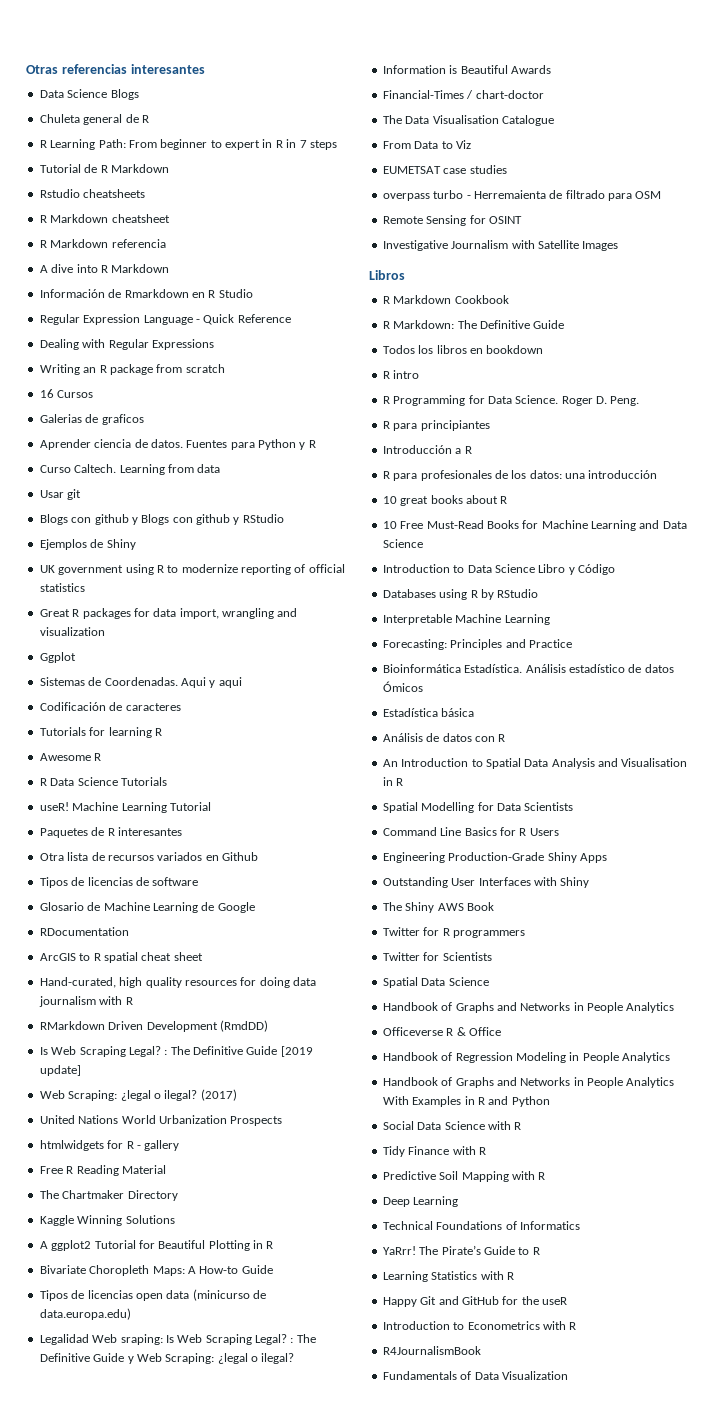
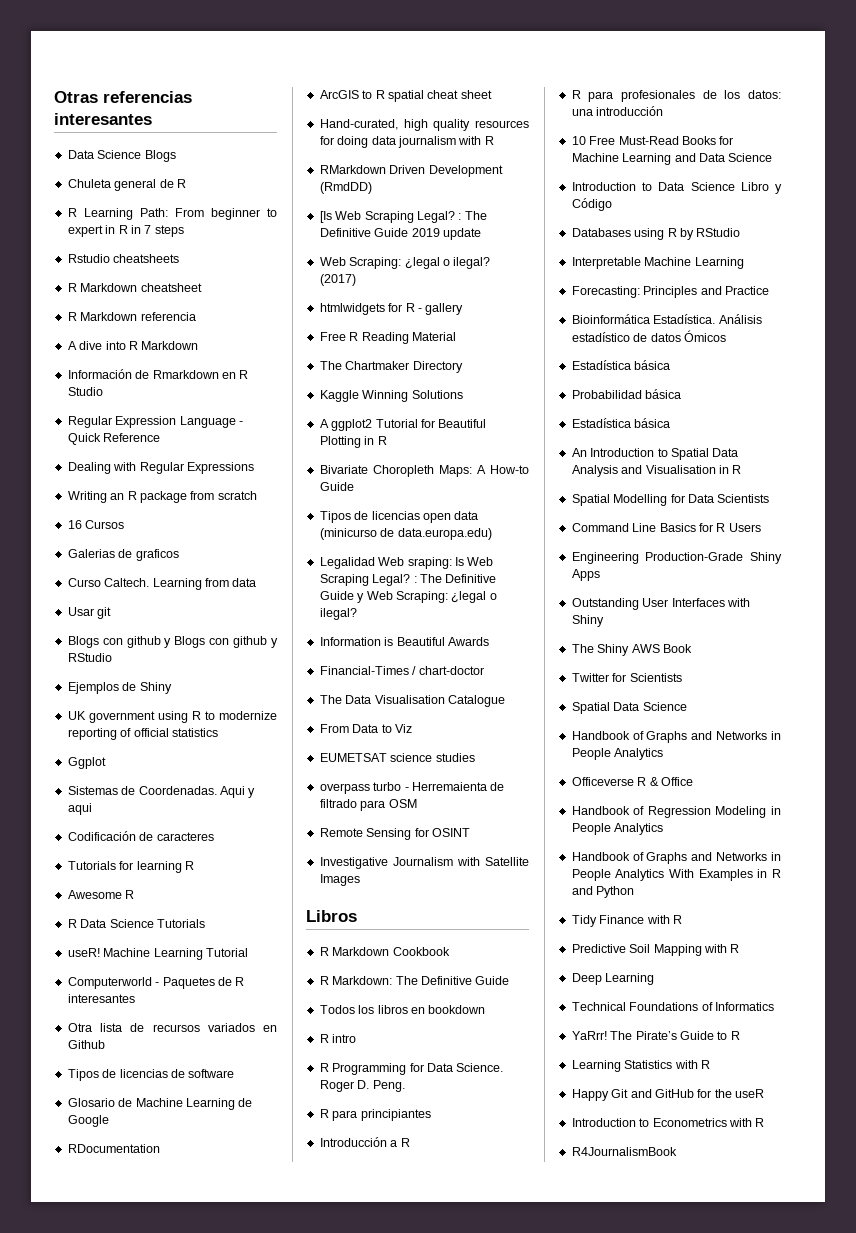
[39,164,169,173] // Tutorial de R Markdown -> (184, 231) none
[39,439,316,450] // Aprender ciencia de datos. Fuentes para Python y R -> (179, 555) none
[39,608,298,619] [39,627,105,636] // Great R packages for data import, wrangling and visualization -> (218, 732) none
(211, 806) none -> [67,977,160,989] Computerworld -
[39,1046,313,1057] [39,1065,81,1076] Is Web Scraping Legal? : The Definitive Guide [2019 update] -> [319,211,487,223] [319,228,481,240] [Is Web Scraping Legal? : The Definitive Guide 2019 update
[39,1115,283,1126] // United Nations World Urbanization Prospects -> (356, 280) none
[443,168,467,174] case -> [390,753,433,762] science
[382,495,508,506] // 10 great books about R -> (664, 111) none
[382,733,506,742] Análisis de datos con R -> [571,389,682,399] [571,418,671,428] Probabilidad básica // Estadística básica
[382,927,525,938] // Twitter for R programmers -> (692, 648) none
[382,1121,522,1130] // Social Data Science with R -> (635, 892) none
[382,1371,568,1380] // Fundamentals of Data Visualization -> (677, 1151) none

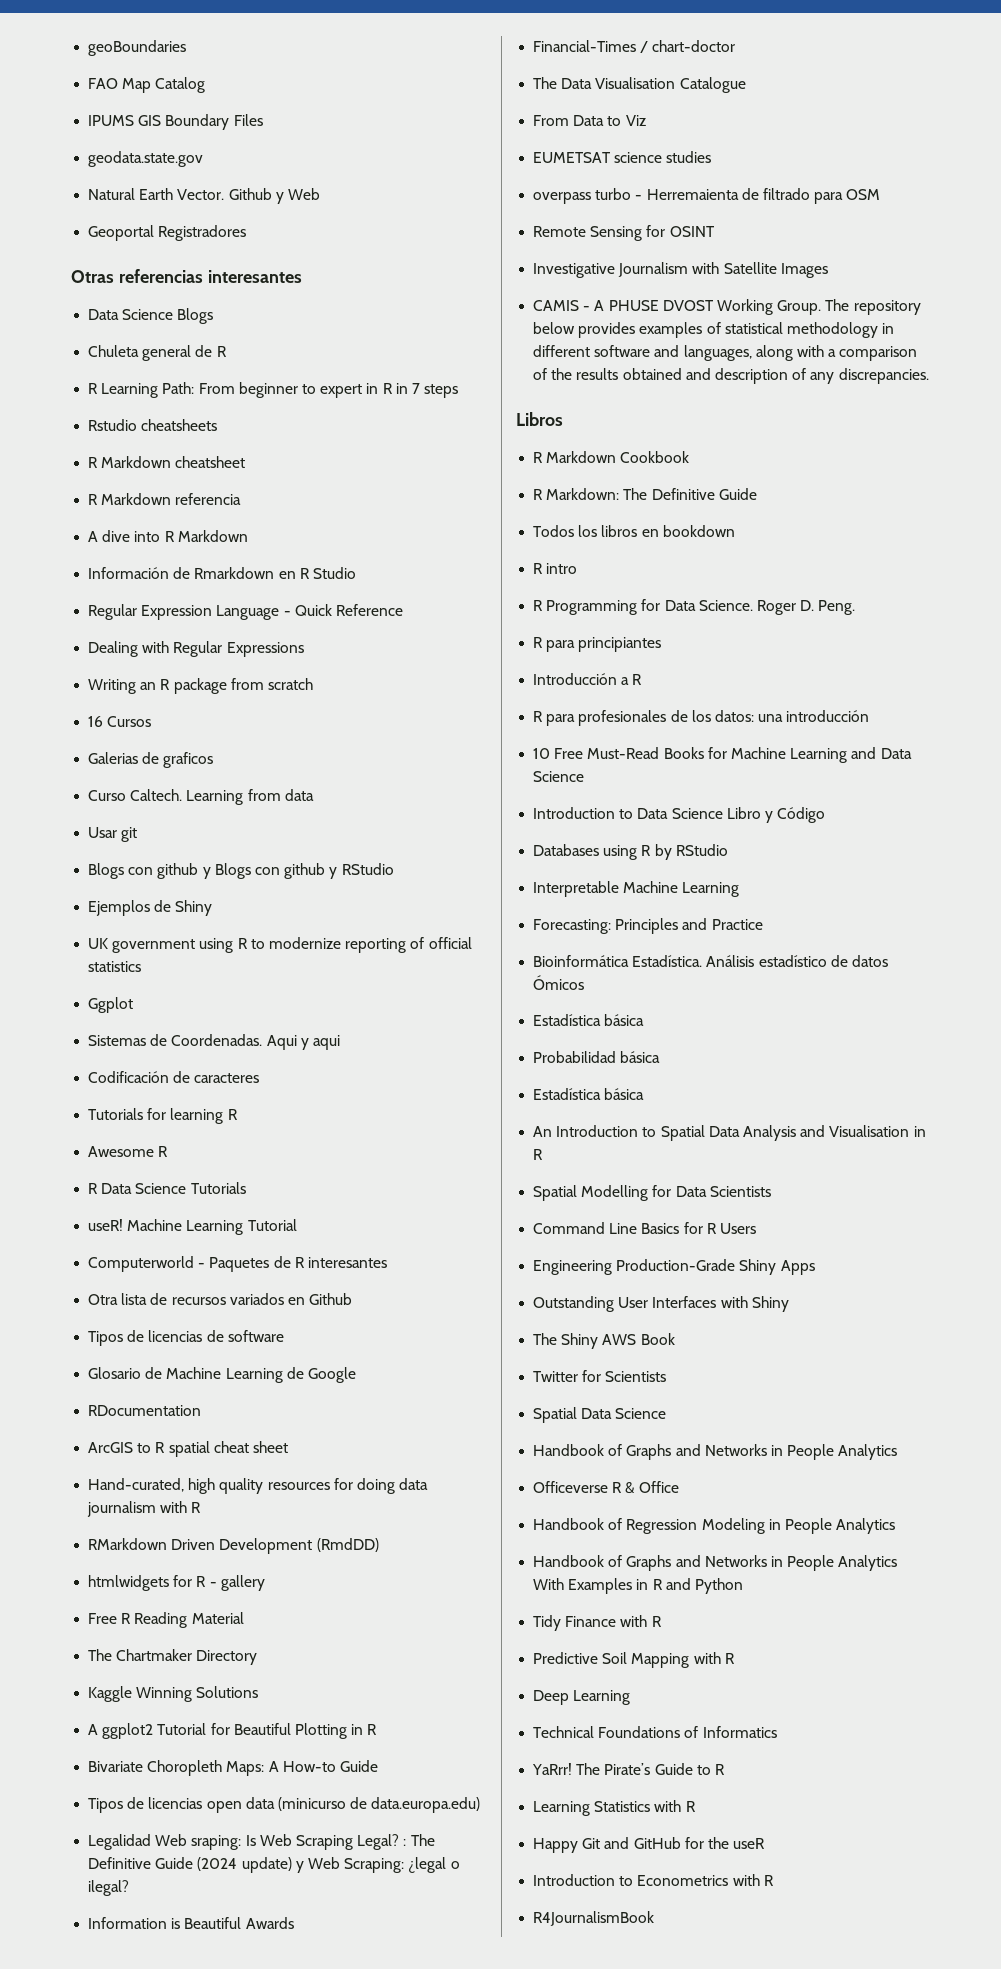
(54, 97) none -> [88,40,187,56] [88,77,206,93] [88,114,263,130] [88,151,204,167] [88,188,320,204] [88,225,247,241] geoBoundaries // FAO Map Catalog // IPUMS GIS Boundary Files // geodata.state.gov // Natural Earth Vector. Github y Web // Geoportal Registradores //
[319,211,487,223] [319,228,481,240] [319,257,491,269] [319,274,356,286] // [Is Web Scraping Legal? : The Definitive Guide 2019 update // Web Scraping: ¿legal o ilegal? (2017) -> (379, 1545) none
(354, 595) none -> [197,1857,292,1873] (2024 update)
(360, 880) none -> [533,299,921,315] [533,322,895,338] [533,345,918,361] [533,368,929,384] // CAMIS - A PHUSE DVOST Working Group. The repository below provides examples of statistical methodology in different software and languages, along with a comparison of the results obtained and description of any discrepancies.

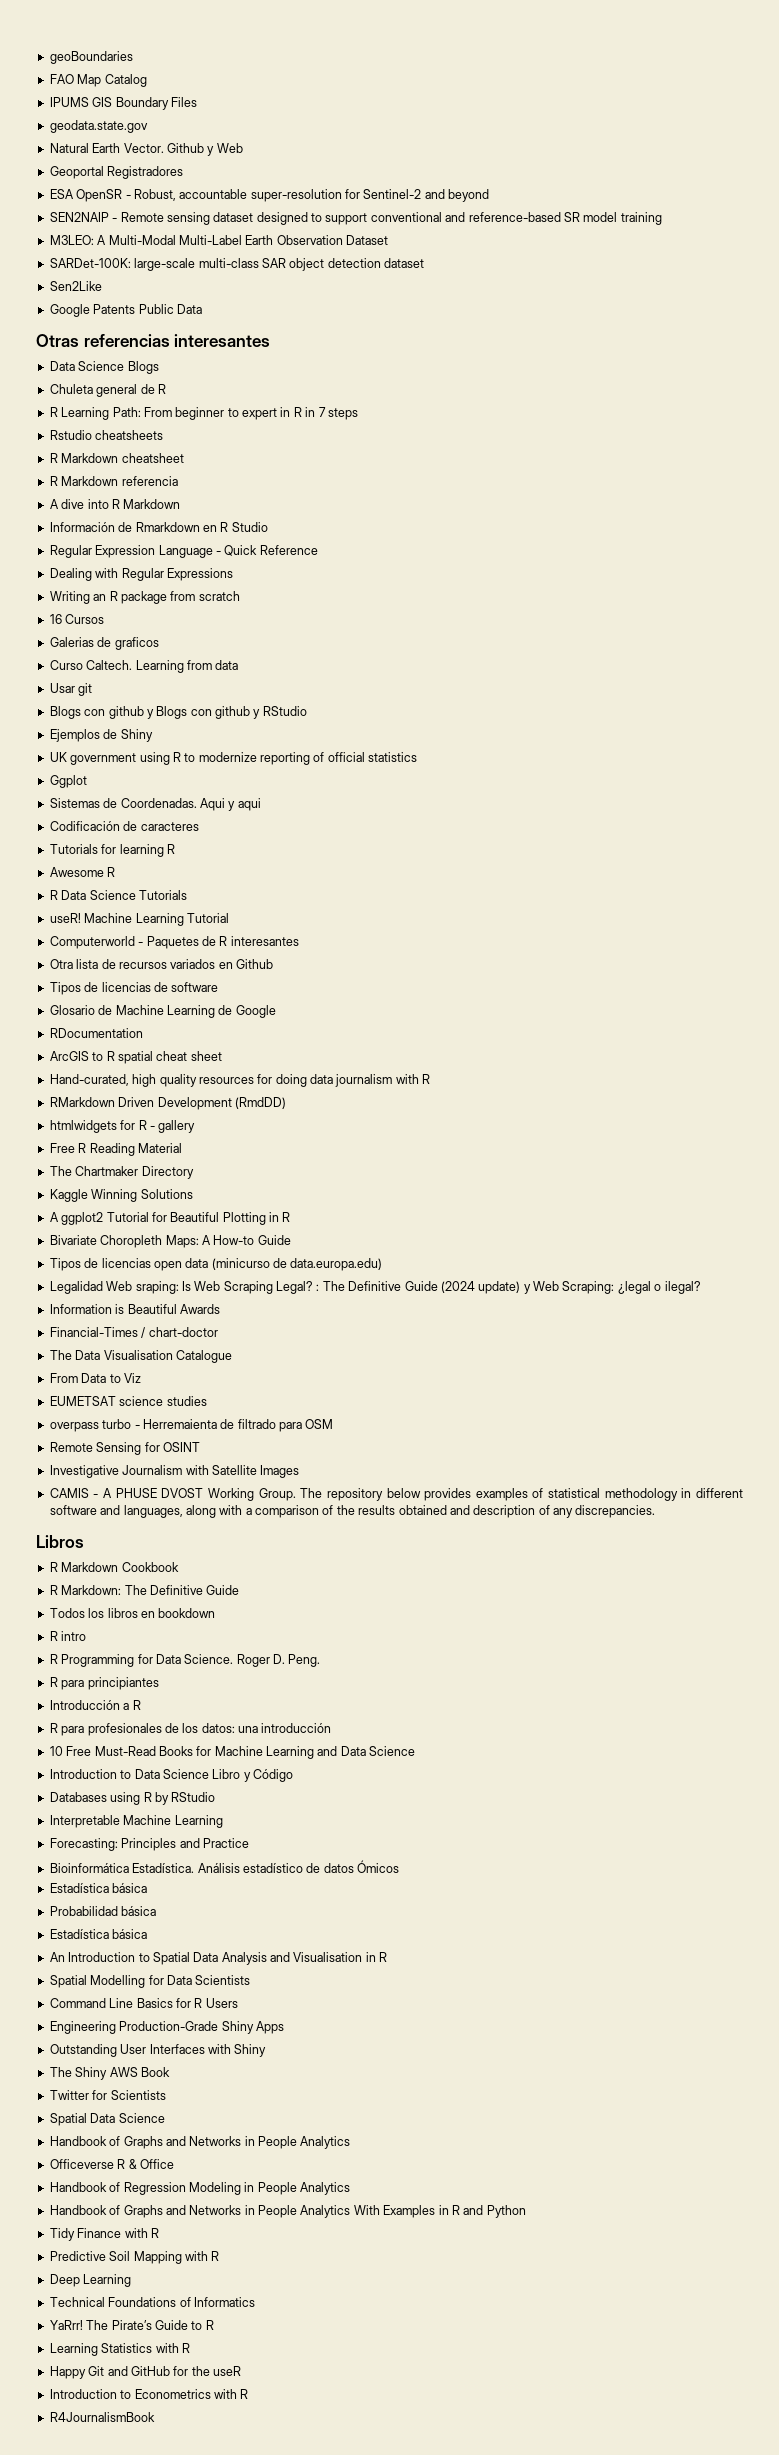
(247, 233) none -> [49,189,490,202] [49,212,662,225] [49,235,388,245] [49,258,424,271] [49,281,102,291] [49,304,202,317] // ESA OpenSR - Robust, accountable super-resolution for Sentinel-2 and beyond // SEN2NAIP - Remote sensing dataset designed to support conventional and reference-based SR model training // M3LEO: A Multi-Modal Multi-Label Earth Observation Dataset // SARDet-100K: large-scale multi-class SAR object detection dataset // Sen2Like // Google Patents Public Data

